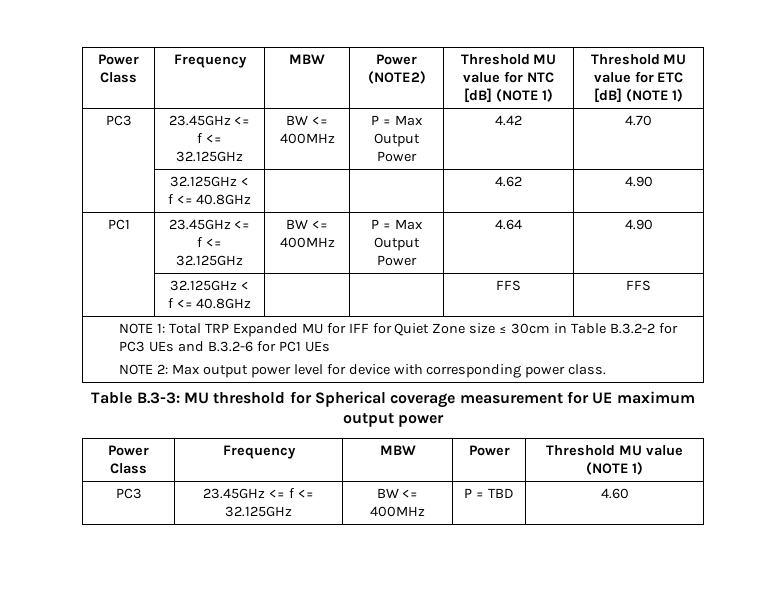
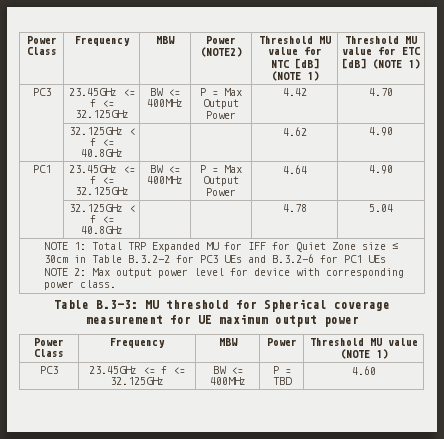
[496,280,521,291] [626,280,651,291] FFS | FFS -> [282,204,307,212] [369,204,393,212] 4.78 | 5.04

